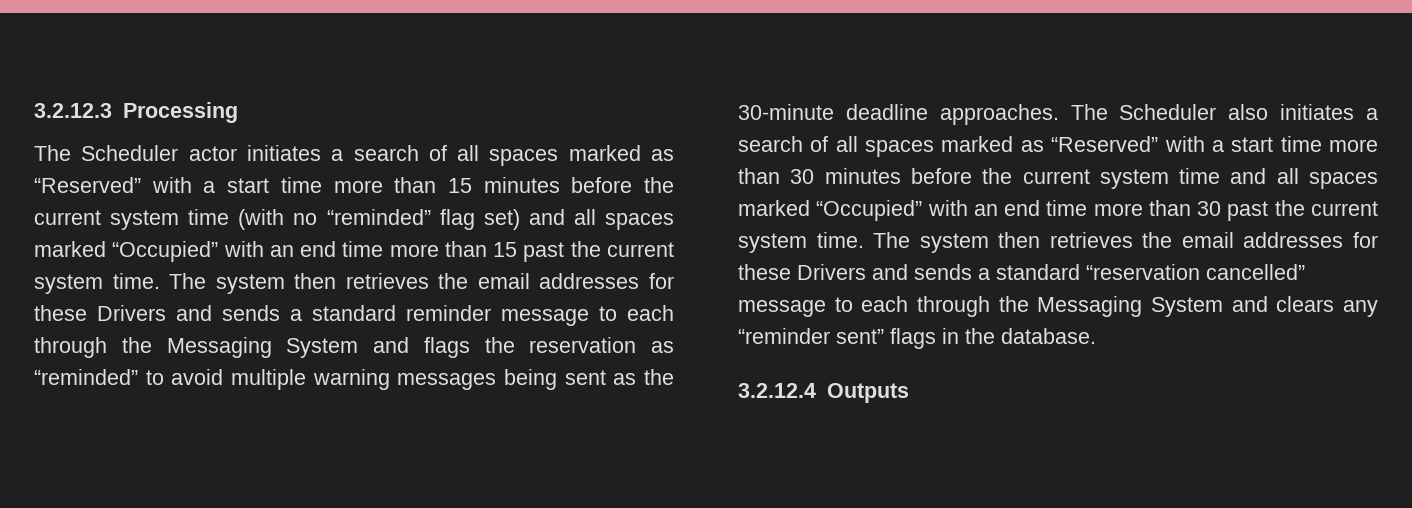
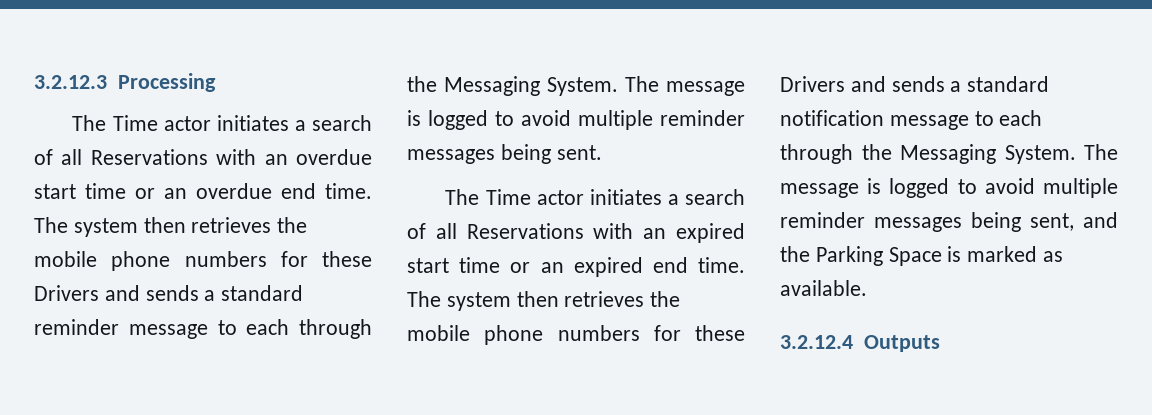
[81,145,674,166] [34,177,674,193] [34,209,675,230] [34,241,674,262] [34,273,640,294] Scheduler actor initiates a search of all spaces marked as “Reserved” with a start time more than 15 minutes before the current system time (with no “reminded” flag set) and all spaces marked “Occupied” with an end time more than 15 past the current system time. The system then retrieves the email addresses -> [112,115,372,131] [34,149,372,165] [34,183,372,199] [34,217,308,237] [34,251,267,271] Time actor initiates a search of all Reservations with an overdue start time or an overdue end time. The system then retrieves the mobile phone numbers
[286,337,674,358] [34,369,674,390] [738,104,1378,125] [738,136,1378,157] [738,168,1378,189] [738,200,1378,221] [738,232,1378,253] [738,264,1305,280] [738,296,1378,317] [738,328,1096,349] System and flags the reservation as “reminded” to avoid multiple warning messages being sent as the 30-minute deadline approaches. The Scheduler also initiates a search of all spaces marked as “Reserved” with a start time more than 30 minutes before the current system time and all spaces marked “Occupied” with an end time more than 30 past the current system time. The system then retrieves the email addresses for these Drivers and sends a standard “reservation cancelled” message to each through the Messaging System and clears any “reminder sent” flags in the database. -> [547,76,745,96] [407,110,745,130] [407,144,602,164] [445,189,745,205] [407,223,745,243] [407,257,745,277] [407,291,681,311] [407,325,745,345] [780,76,1050,92] [780,110,1043,130] [780,144,1118,164] [780,178,1118,198] [780,212,1118,232] [780,246,1064,266] [780,280,867,296] System. The message is logged to avoid multiple reminder messages being sent. // The Time actor initiates a search of all Reservations with an expired start time or an expired end time. The system then retrieves the mobile phone numbers for these Drivers and sends a standard notification message to each through the Messaging System. The message is logged to avoid multiple reminder messages being sent, and the Parking Space is marked as available.

